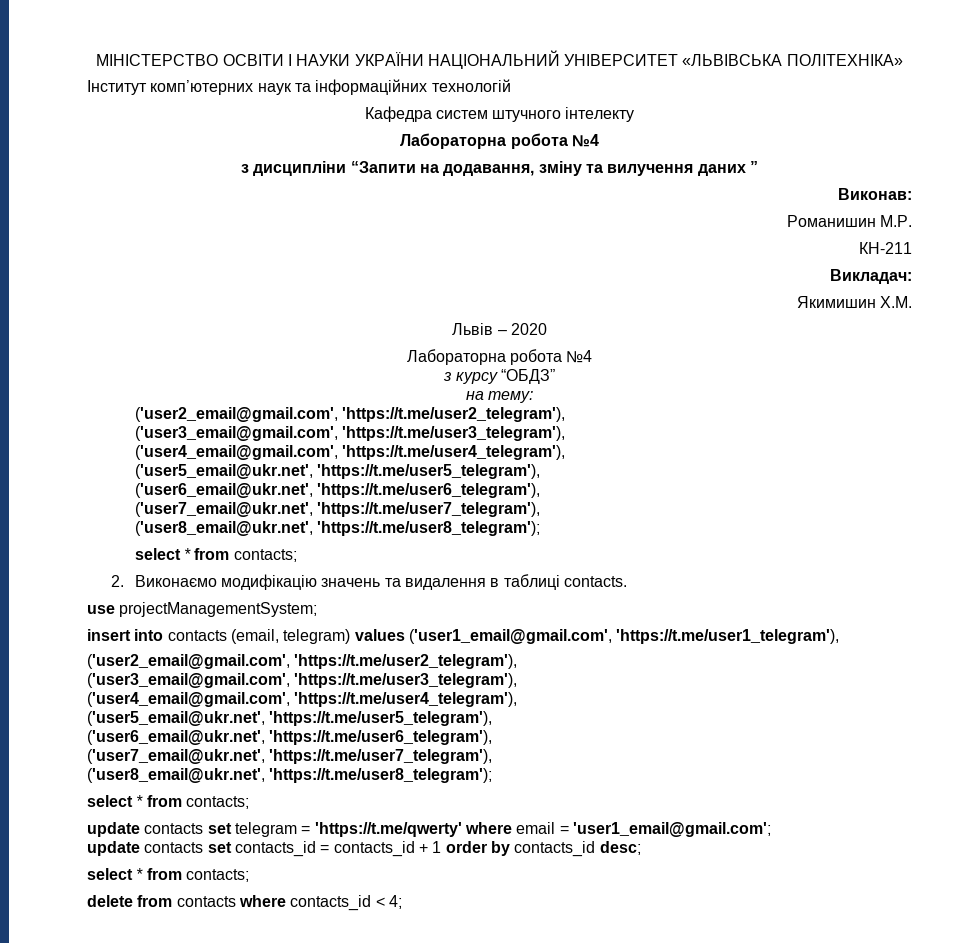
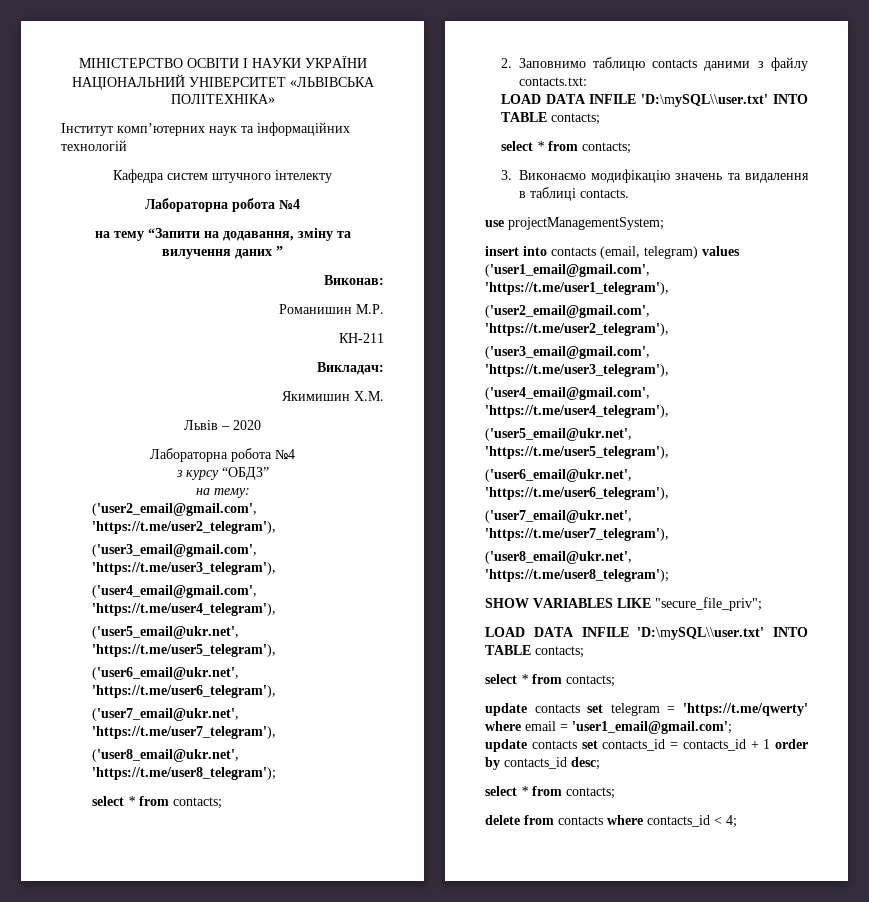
[241,161,347,176] з дисципліни -> [94,231,144,241] на тему
(124, 581) none -> [518,57,808,71] [518,77,587,86] [500,94,808,107] [500,112,600,125] [500,141,631,154] [500,170,512,180] Заповнимо таблицю contacts даними з файлу contacts.txt: // LOAD DATA INFILE 'D:\mySQL\\user.txt' INTO TABLE contacts; // select * from contacts; // 3.
(493, 775) none -> [485,597,762,611] [485,627,808,640] [485,645,584,658] // SHOW VARIABLES LIKE "secure_file_priv"; // LOAD DATA INFILE 'D:\mySQL\\user.txt' INTO TABLE contacts;

